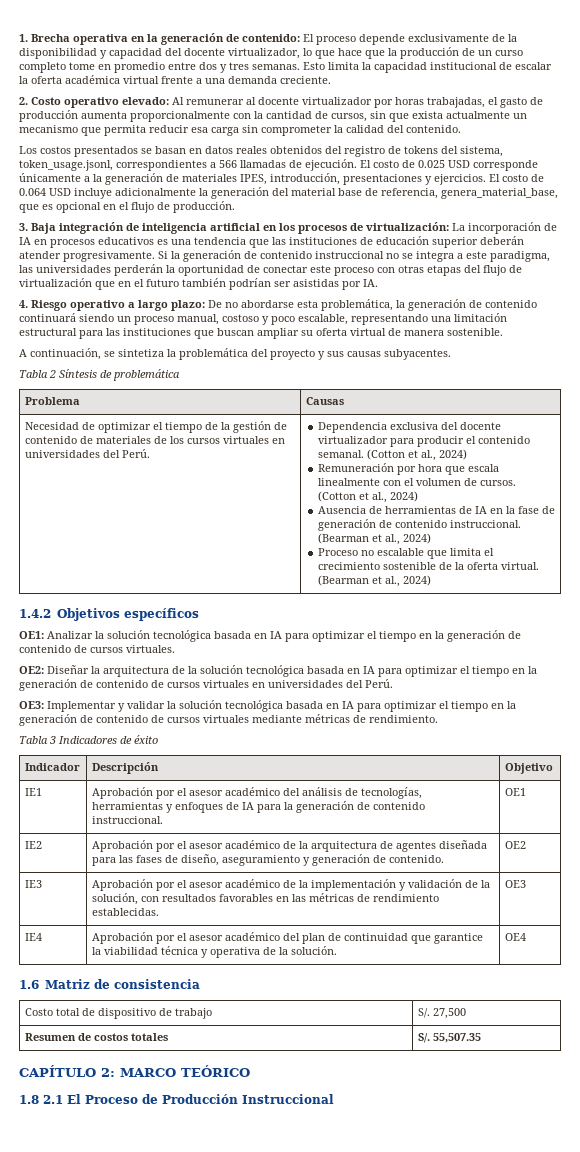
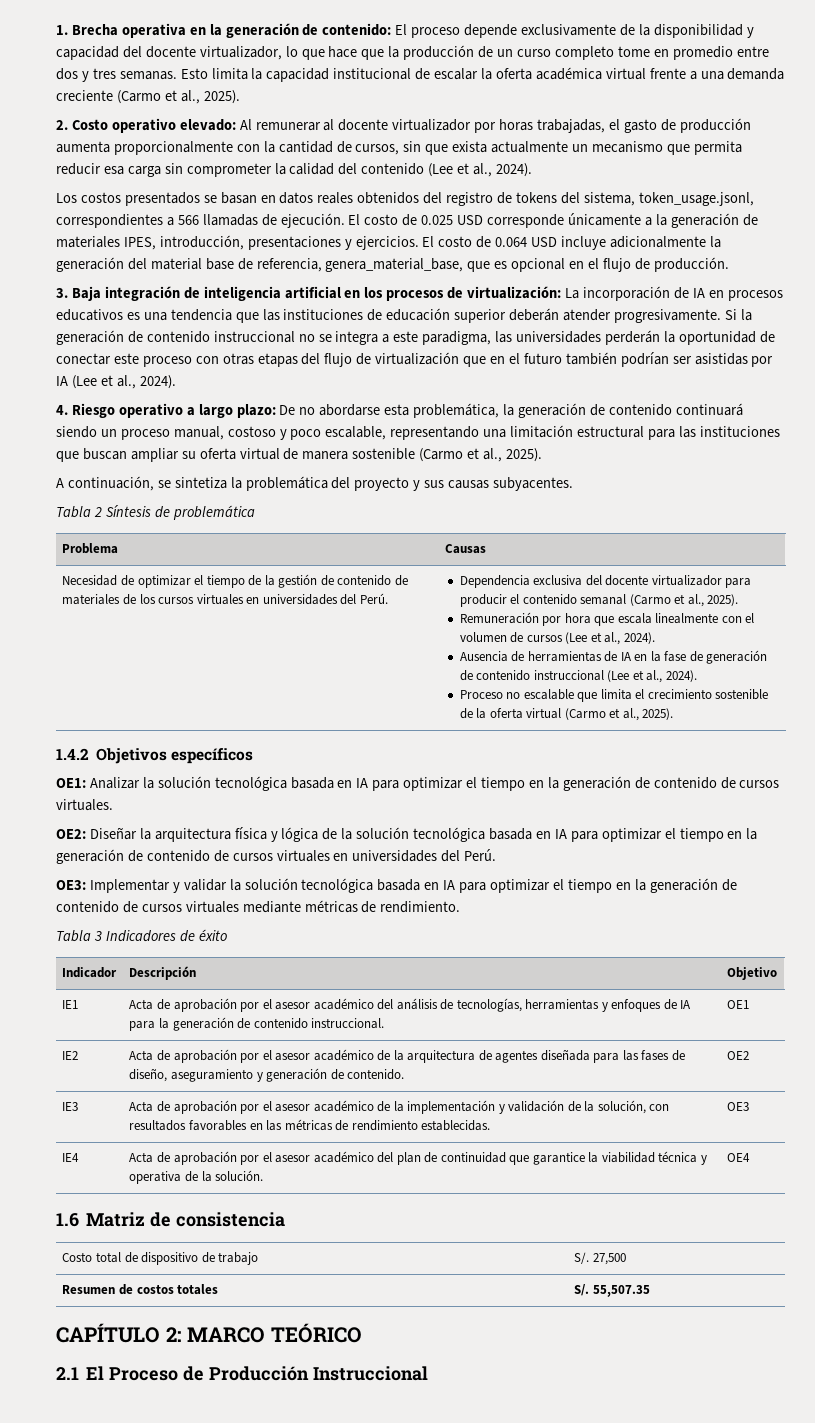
[280,76,331,84] creciente. -> [56,90,240,104] creciente (Carmo et al., 2025).
[406,125,461,133] contenido. -> [361,163,532,177] contenido (Lee et al., 2024).
[363,279,378,287] IA. -> [56,375,176,389] IA (Lee et al., 2024).
[447,328,503,336] sostenible. -> [352,448,542,462] sostenible (Carmo et al., 2025).
[317,449,467,461] semanal. (Cotton et al., 2024) -> [580,594,739,607] semanal (Carmo et al., 2025).
[479,480,516,486] [317,491,418,503] cursos. (Cotton et al., 2024) -> [526,632,655,645] cursos (Lee et al., 2024).
[449,520,521,528] [317,533,431,545] instruccional. (Bearman et al., 2024) -> [533,670,697,683] instruccional (Lee et al., 2024).
[500,562,539,570] [317,575,431,587] virtual. (Bearman et al., 2024) -> [526,708,674,721] virtual (Carmo et al., 2025).
(169, 671) none -> [234,827,319,842] física y lógica
[91,787,153,799] Aprobación -> [129,998,237,1012] Acta de aprobación
[91,840,153,852] Aprobación -> [129,1049,237,1063] Acta de aprobación
[91,879,153,891] Aprobación -> [129,1100,237,1114] Acta de aprobación
[91,932,153,944] Aprobación -> [129,1151,237,1165] Acta de aprobación
[19,1095,39,1104] 1.8 -> (362, 1333) none

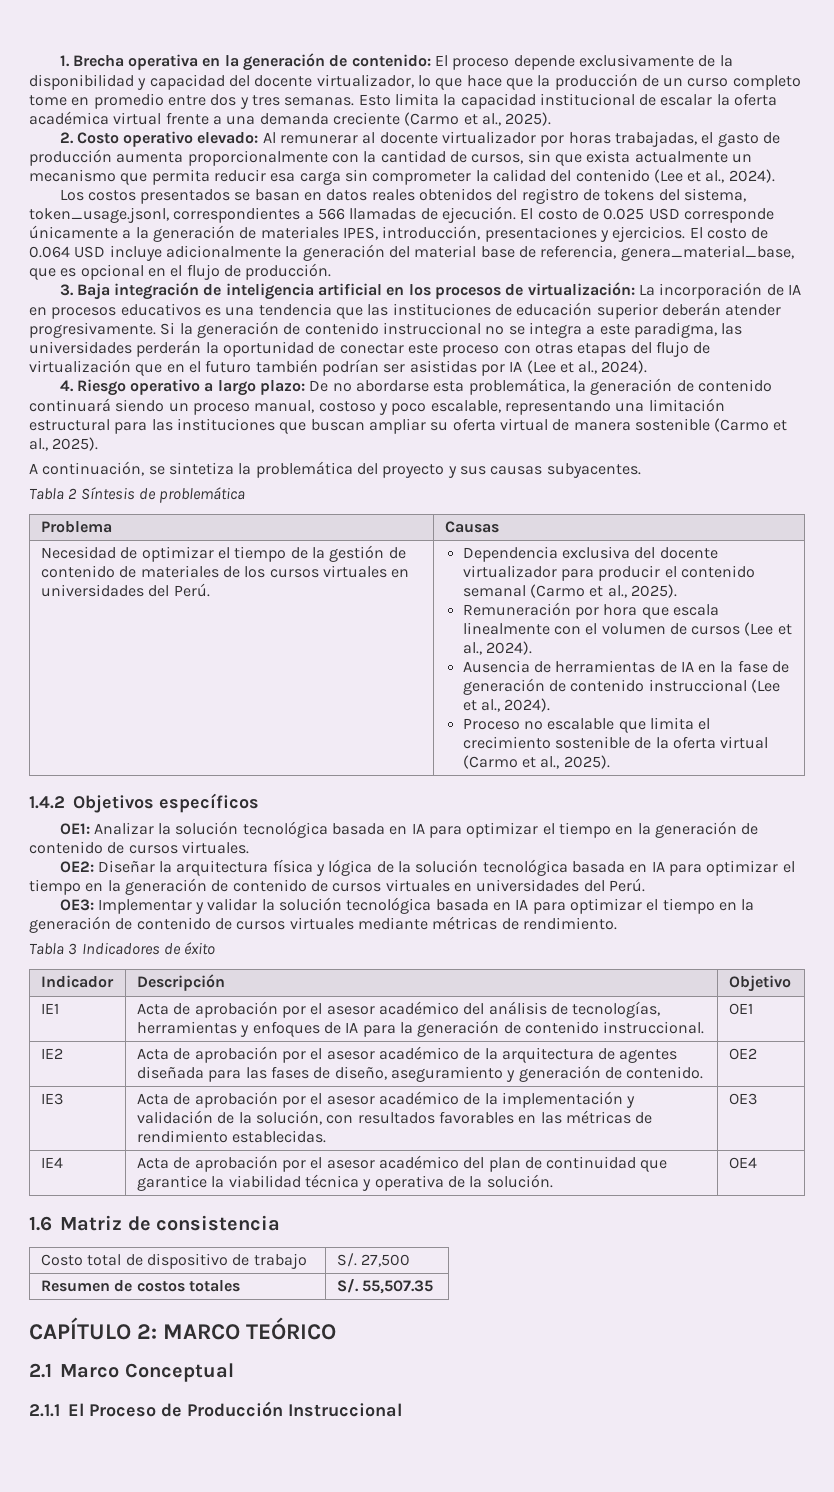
(79, 1373) none -> [60,1363,234,1382] [29,1404,60,1417] Marco Conceptual // 2.1.1

